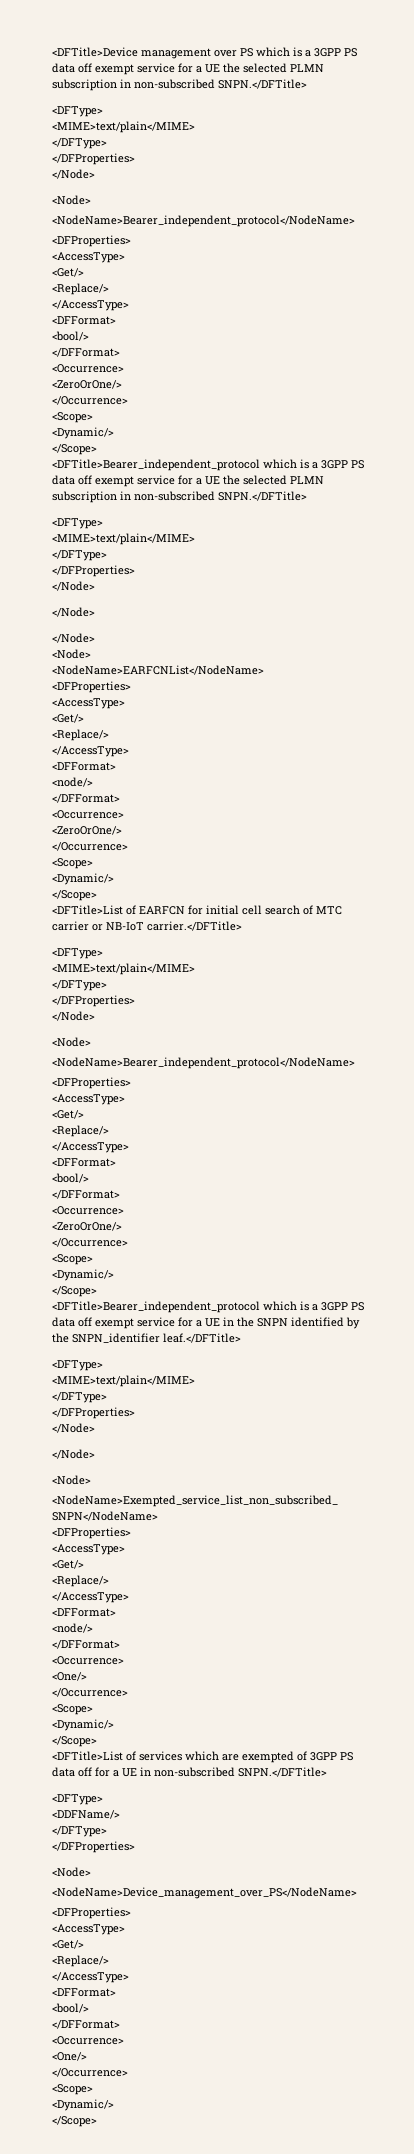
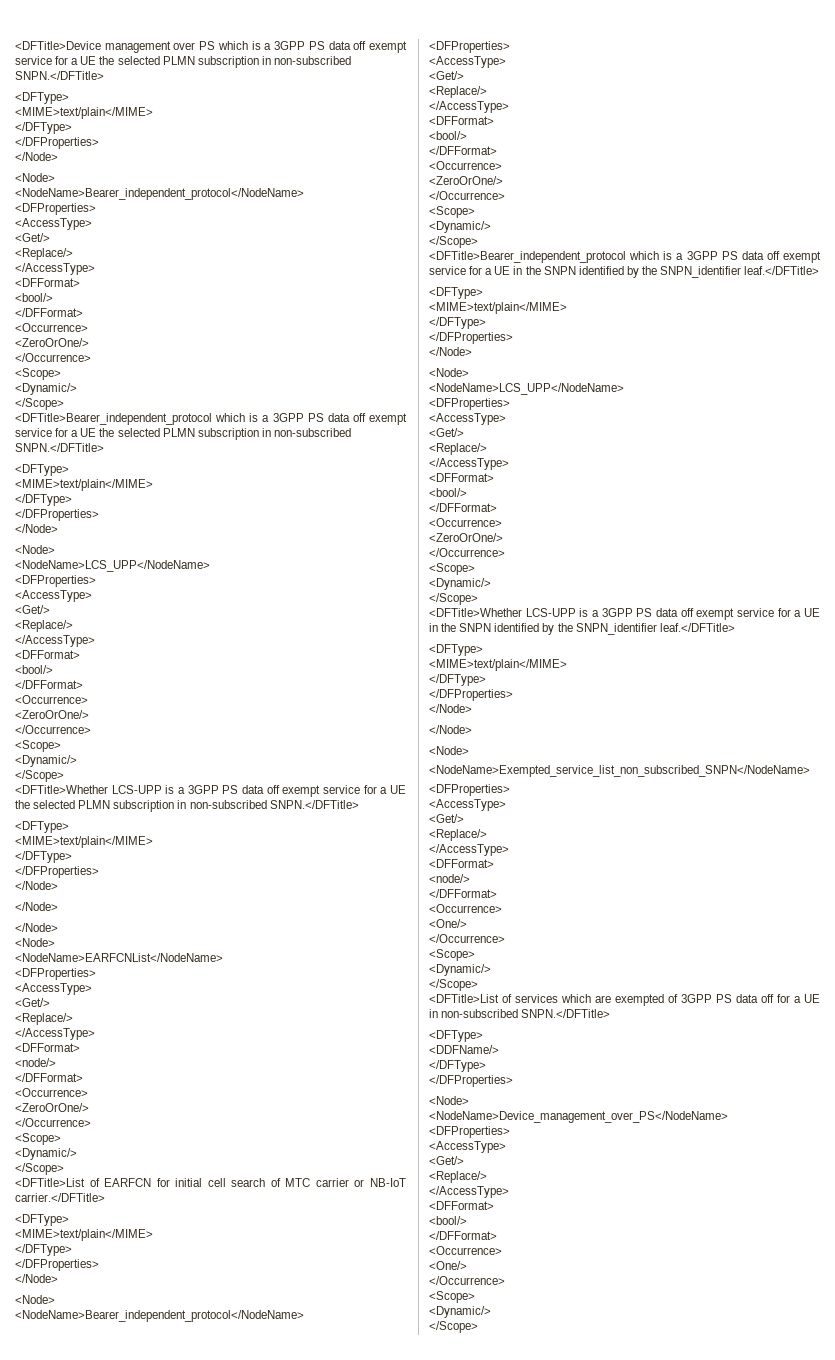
(95, 586) none -> [15,545,55,554] [15,560,210,572] [15,575,96,587] [15,590,92,602] [15,605,50,614] [15,620,73,632] [15,635,95,647] [15,650,80,659] [15,665,53,674] [15,680,83,689] [15,695,88,704] [15,710,89,719] [15,725,91,734] [15,740,61,752] [15,755,77,767] [15,770,64,782] [15,785,407,797] [15,800,359,812] [15,821,69,833] [15,836,153,848] [15,851,72,863] [15,866,99,878] [15,881,58,890] // <Node> // <NodeName>LCS_UPP</NodeName> // <DFProperties> // <AccessType> // <Get/> // <Replace/> // </AccessType> // <DFFormat> // <bool/> // </DFFormat> // <Occurrence> // <ZeroOrOne/> // </Occurrence> // <Scope> // <Dynamic/> // </Scope> // <DFTitle>Whether LCS-UPP is a 3GPP PS data off exempt service for a UE the selected PLMN subscription in non-subscribed SNPN.</DFTitle> // <DFType> // <MIME>text/plain</MIME> // </DFType> // </DFProperties> // </Node>
(95, 1428) none -> [429,368,469,377] [429,383,624,395] [429,398,510,410] [429,413,506,425] [429,428,464,437] [429,443,487,455] [429,458,509,470] [429,473,494,482] [429,488,467,497] [429,503,497,512] [429,518,502,527] [429,533,503,542] [429,548,505,557] [429,563,475,575] [429,578,491,590] [429,593,478,605] [429,608,820,620] [429,623,735,635] [429,644,483,656] [429,659,567,671] [429,674,486,686] [429,689,513,701] [429,704,472,713] // <Node> // <NodeName>LCS_UPP</NodeName> // <DFProperties> // <AccessType> // <Get/> // <Replace/> // </AccessType> // <DFFormat> // <bool/> // </DFFormat> // <Occurrence> // <ZeroOrOne/> // </Occurrence> // <Scope> // <Dynamic/> // </Scope> // <DFTitle>Whether LCS-UPP is a 3GPP PS data off exempt service for a UE in the SNPN identified by the SNPN_identifier leaf.</DFTitle> // <DFType> // <MIME>text/plain</MIME> // </DFType> // </DFProperties> // </Node>

